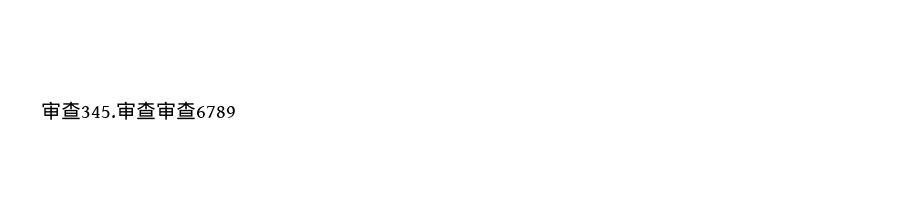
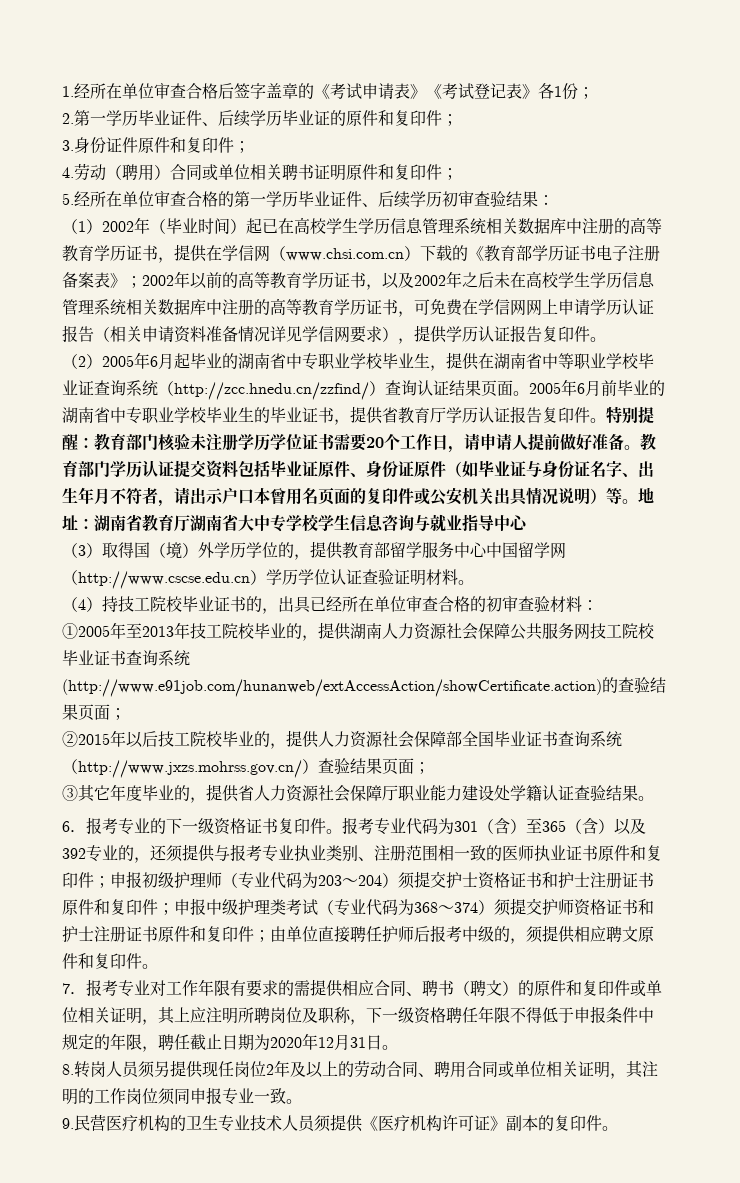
[41,101,236,120] 审查345.审查审查6789 -> [62,82,594,100] [62,110,458,127] [62,137,250,154] [62,163,458,181] [62,190,554,208] [62,217,662,234] [62,244,660,263] [62,271,655,290] [62,298,654,317] [62,325,606,344] [62,352,654,371] [62,379,665,400] [62,406,654,425] [62,433,656,453] [62,460,654,478] [62,487,654,507] [62,514,528,532] [62,541,566,560] [62,569,474,589] [62,595,598,614] [62,622,655,641] [62,650,190,666] [62,677,666,697] [62,704,126,721] [62,730,622,749] [62,758,430,778] [62,784,654,803] [62,817,646,835] [62,844,662,863] [62,871,654,889] [62,898,654,916] [62,925,654,944] [62,953,158,969] [62,979,662,997] [62,1006,654,1025] [62,1033,398,1052] [62,1060,658,1079] [62,1087,302,1105] [62,1114,618,1132] 1.经所在单位审查合格后签字盖章的《考试申请表》《考试登记表》各1份； // 2.第一学历毕业证件、后续学历毕业证的原件和复印件； // 3.身份证件原件和复印件； // 4.劳动（聘用）合同或单位相关聘书证明原件和复印件； // 5.经所在单位审查合格的第一学历毕业证件、后续学历初审查验结果： // （1）2002年（毕业时间）起已在高校学生学历信息管理系统相关数据库中注册的高等教育学历证书，提供在学信网（www.chsi.com.cn）下载的《教育部学历证书电子注册备案表》；2002年以前的高等教育学历证书，以及2002年之后未在高校学生学历信息管理系统相关数据库中注册的高等教育学历证书，可免费在学信网网上申请学历认证报告（相关申请资料准备情况详见学信网要求），提供学历认证报告复印件。 // （2）2005年6月起毕业的湖南省中专职业学校毕业生，提供在湖南省中等职业学校毕业证查询系统（http://zcc.hnedu.cn/zzfind/）查询认证结果页面。2005年6月前毕业的湖南省中专职业学校毕业生的毕业证书，提供省教育厅学历认证报告复印件。特别提醒：教育部门核验未注册学历学位证书需要20个工作日，请申请人提前做好准备。教育部门学历认证提交资料包括毕业证原件、身份证原件（如毕业证与身份证名字、出生年月不符者，请出示户口本曾用名页面的复印件或公安机关出具情况说明）等。地址：湖南省教育厅湖南省大中专学校学生信息咨询与就业指导中心 // （3）取得国（境）外学历学位的，提供教育部留学服务中心中国留学网（http://www.cscse.edu.cn）学历学位认证查验证明材料。 // （4）持技工院校毕业证书的，出具已经所在单位审查合格的初审查验材料： // ①2005年至2013年技工院校毕业的，提供湖南人力资源社会保障公共服务网技工院校毕业证书查询系统(http://www.e91job.com/hunanweb/extAccessAction/showCertificate.action)的查验结果页面； // ②2015年以后技工院校毕业的，提供人力资源社会保障部全国毕业证书查询系统（http://www.jxzs.mohrss.gov.cn/）查验结果页面； // ③其它年度毕业的，提供省人力资源社会保障厅职业能力建设处学籍认证查验结果。 // 6．报考专业的下一级资格证书复印件。报考专业代码为301（含）至365（含）以及392专业的，还须提供与报考专业执业类别、注册范围相一致的医师执业证书原件和复印件；申报初级护理师（专业代码为203～204）须提交护士资格证书和护士注册证书原件和复印件；申报中级护理类考试（专业代码为368～374）须提交护师资格证书和护士注册证书原件和复印件；由单位直接聘任护师后报考中级的，须提供相应聘文原件和复印件。 // 7．报考专业对工作年限有要求的需提供相应合同、聘书（聘文）的原件和复印件或单位相关证明，其上应注明所聘岗位及职称，下一级资格聘任年限不得低于申报条件中规定的年限，聘任截止日期为2020年12月31日。 // 8.转岗人员须另提供现任岗位2年及以上的劳动合同、聘用合同或单位相关证明，其注明的工作岗位须同申报专业一致。 // 9.民营医疗机构的卫生专业技术人员须提供《医疗机构许可证》副本的复印件。

